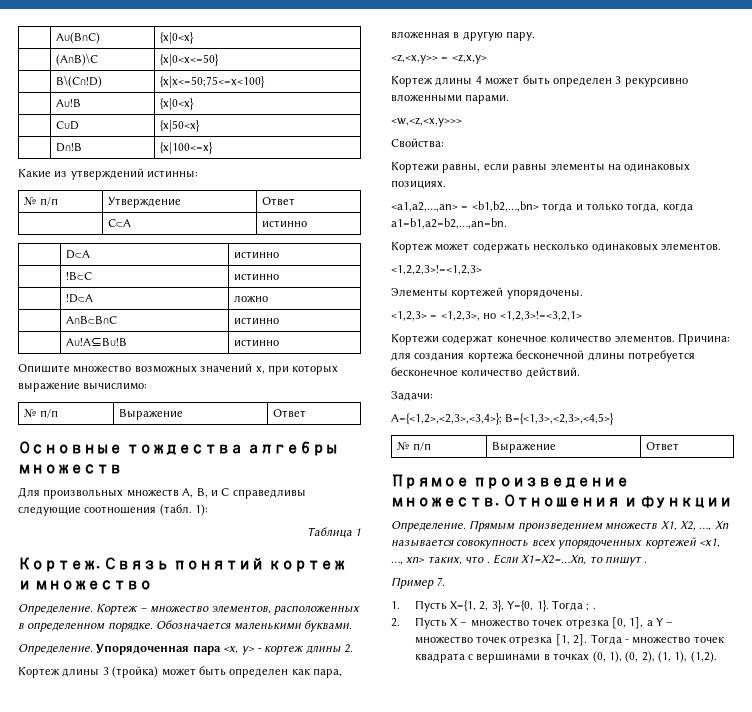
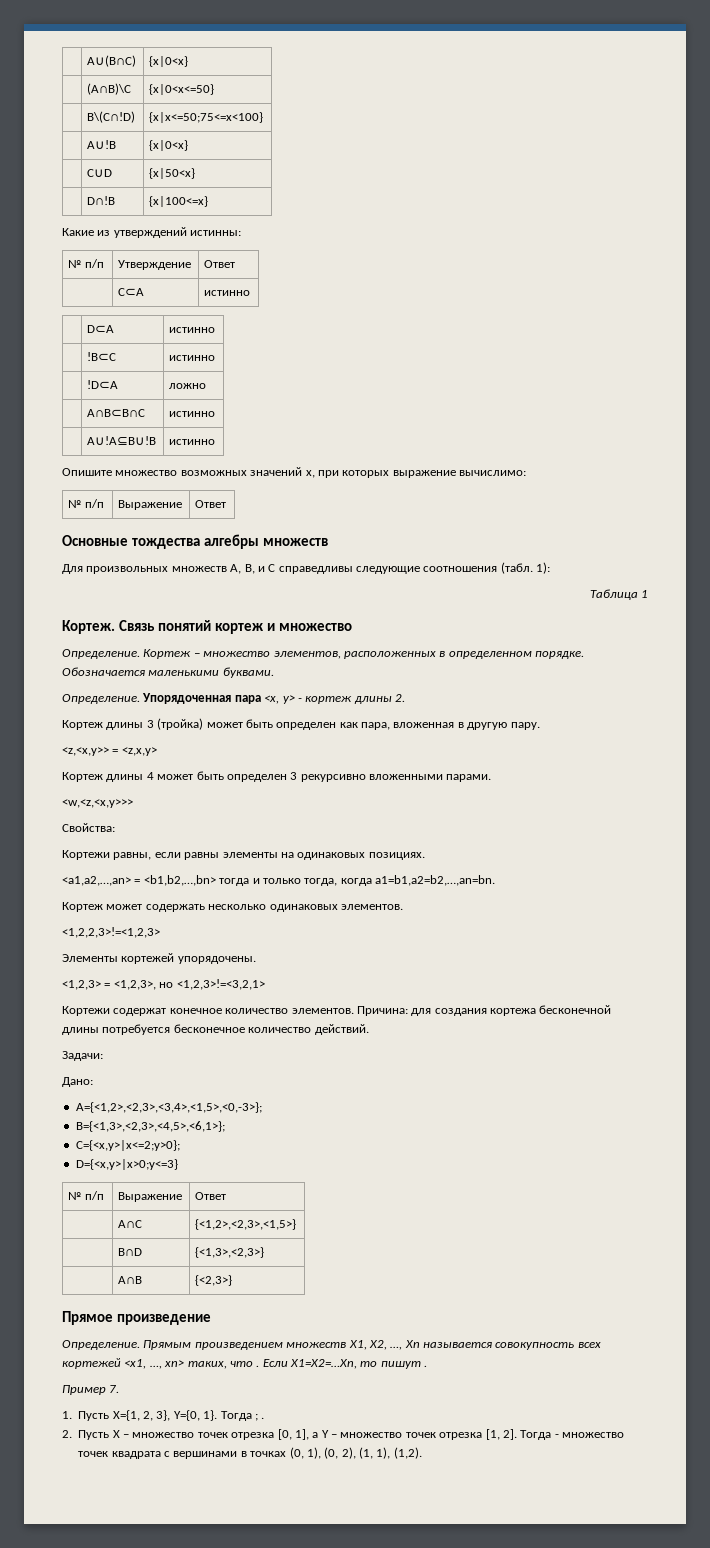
[391,413,615,425] [397,442,431,451] [492,442,557,453] [646,442,680,451] [391,474,630,489] [391,494,733,509] A={<1,2>,<2,3>,<3,4>}; B={<1,3>,<2,3>,<4,5>} // № п/п | Выражение | Ответ // Прямое произведение множеств. Отношения и функции -> [62,1077,93,1087] [75,1102,262,1113] [75,1121,225,1132] [75,1140,180,1151] [75,1159,178,1170] [68,1191,104,1200] [118,1192,183,1202] [195,1192,227,1200] [118,1220,143,1228] [195,1219,297,1230] [118,1248,143,1256] [195,1247,265,1258] [118,1276,143,1284] [195,1275,233,1286] [62,1311,211,1325] Дано: // A={<1,2>,<2,3>,<3,4>,<1,5>,<0,-3>}; // B={<1,3>,<2,3>,<4,5>,<6,1>}; // C={<x,y>|x<=2;y>0}; // D={<x,y>|x>0;y<=3} // № п/п | Выражение | Ответ // | A∩C | {<1,2>,<2,3>,<1,5>} // | B∩D | {<1,3>,<2,3>} // | A∩B | {<2,3>} // Прямое произведение
[558,539,643,549] упорядоченных -> (601, 1345) none

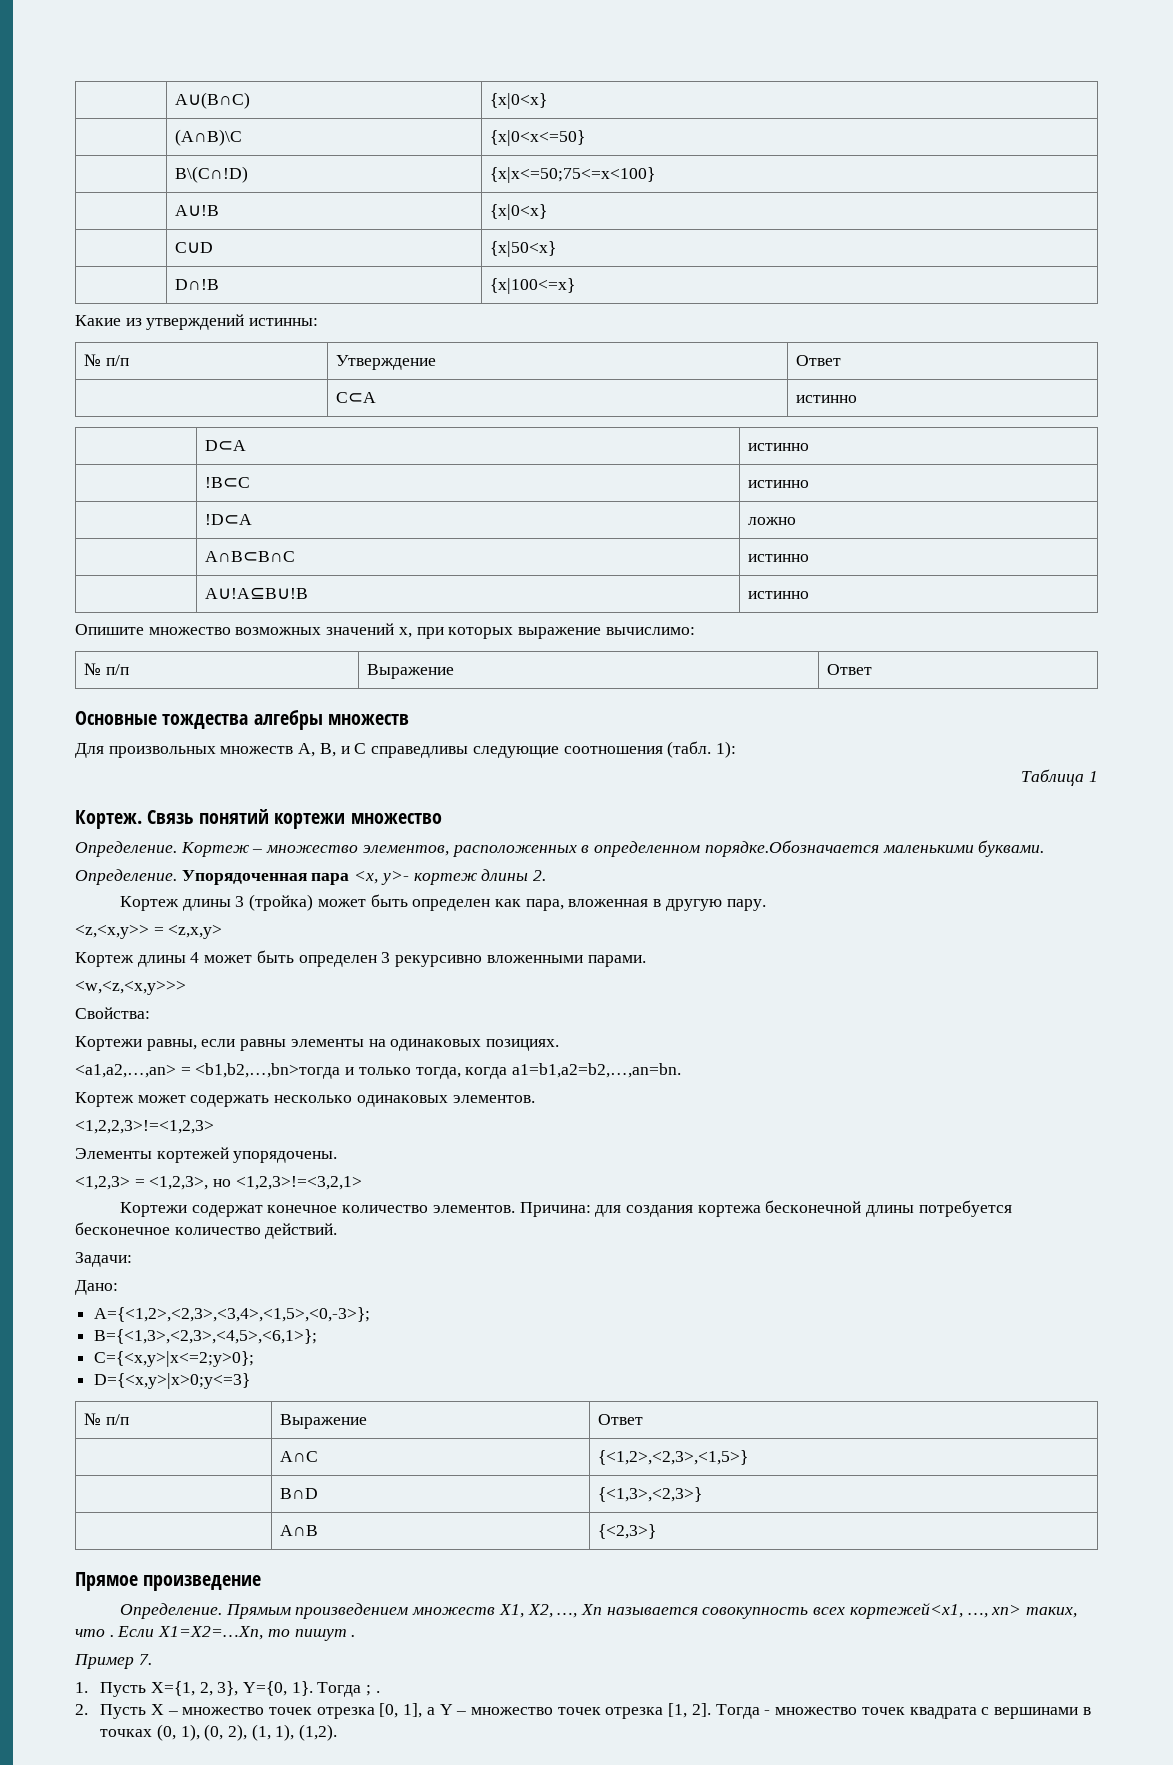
[214,623,275,634] кортеж и -> [274,813,346,829] кортежи
[535,651,584,659] [62,667,145,676] порядке. Обозначается -> [704,840,879,857] порядке.Обозначается
[282,695,302,704] y> - -> [380,870,409,885] y>-
[143,875,250,886] <b1,b2,…,bn> тогда -> [195,1063,341,1079] <b1,b2,…,bn>тогда
[62,1358,147,1369] кортежей <x1, -> [849,1603,963,1619] кортежей<x1,

